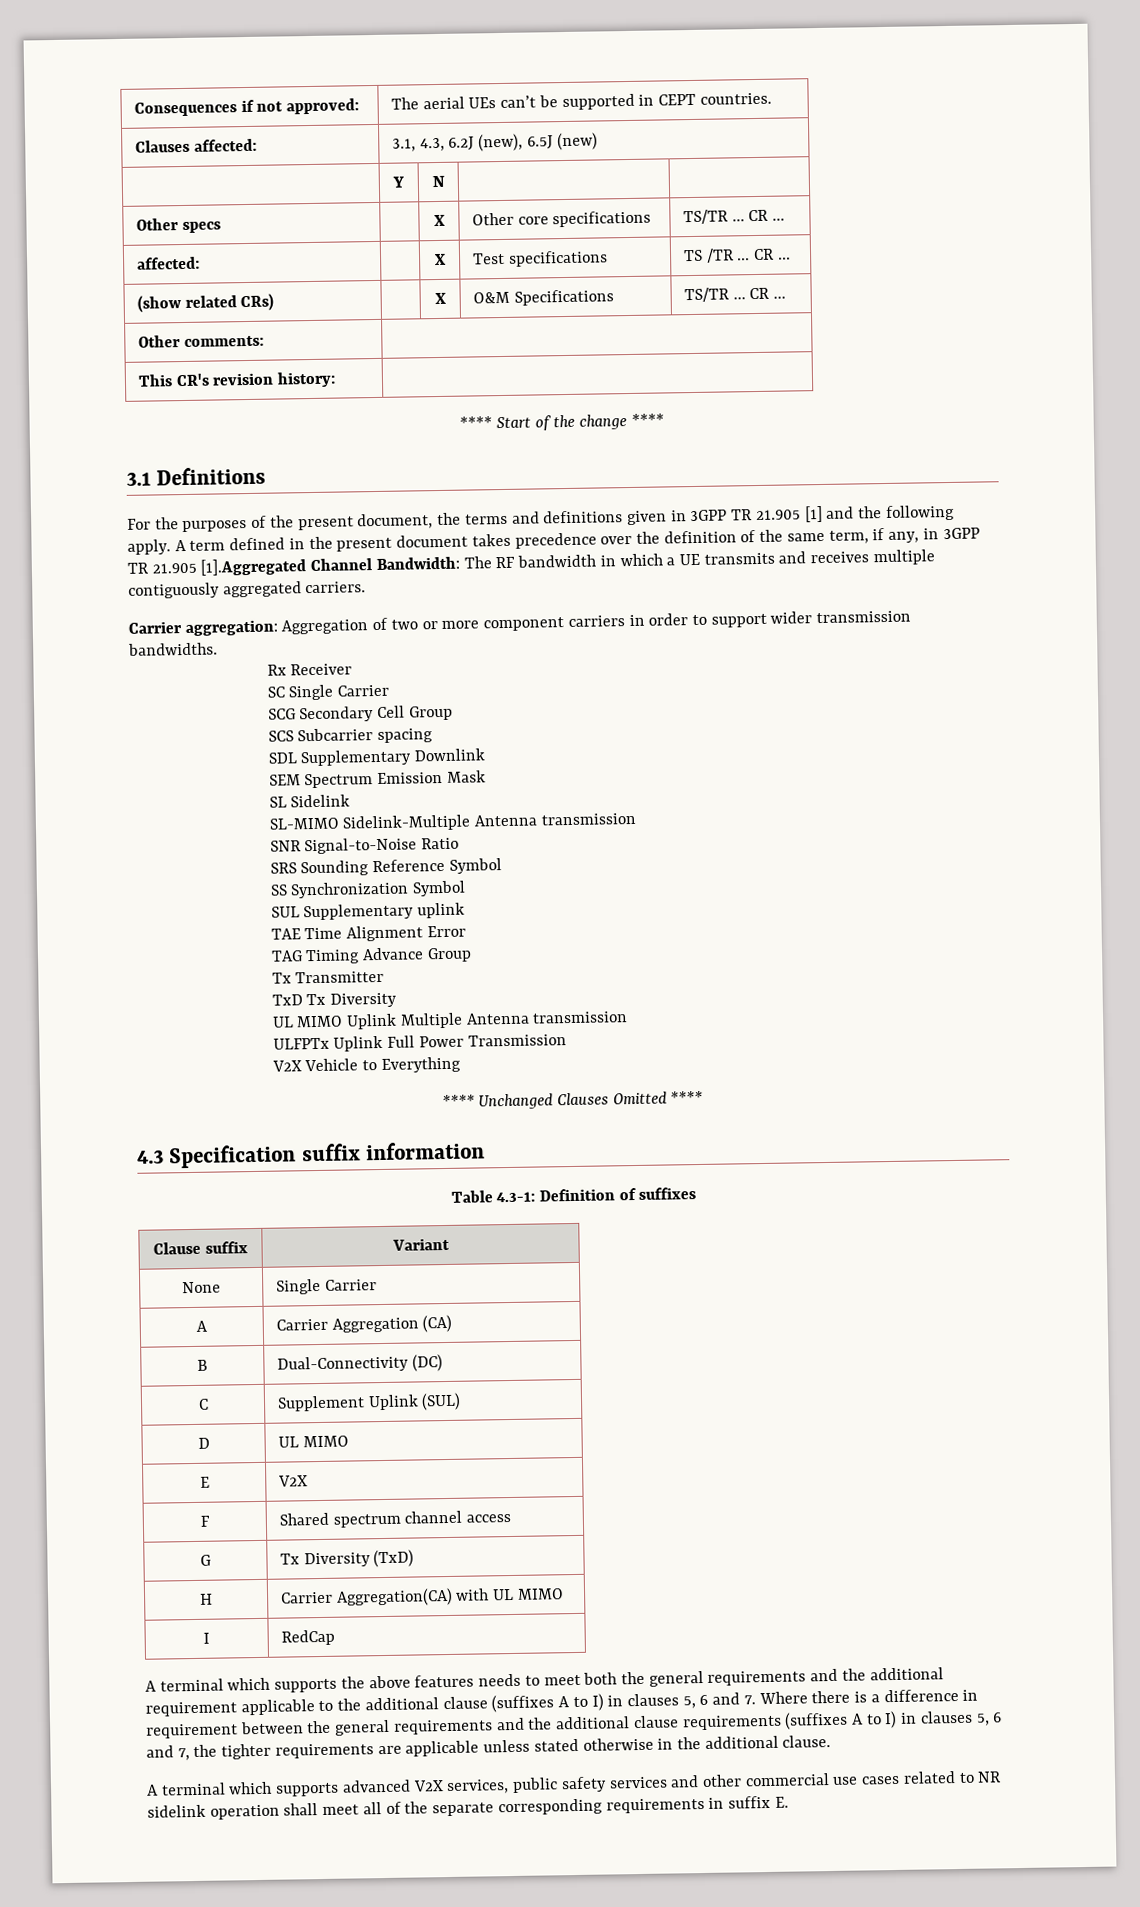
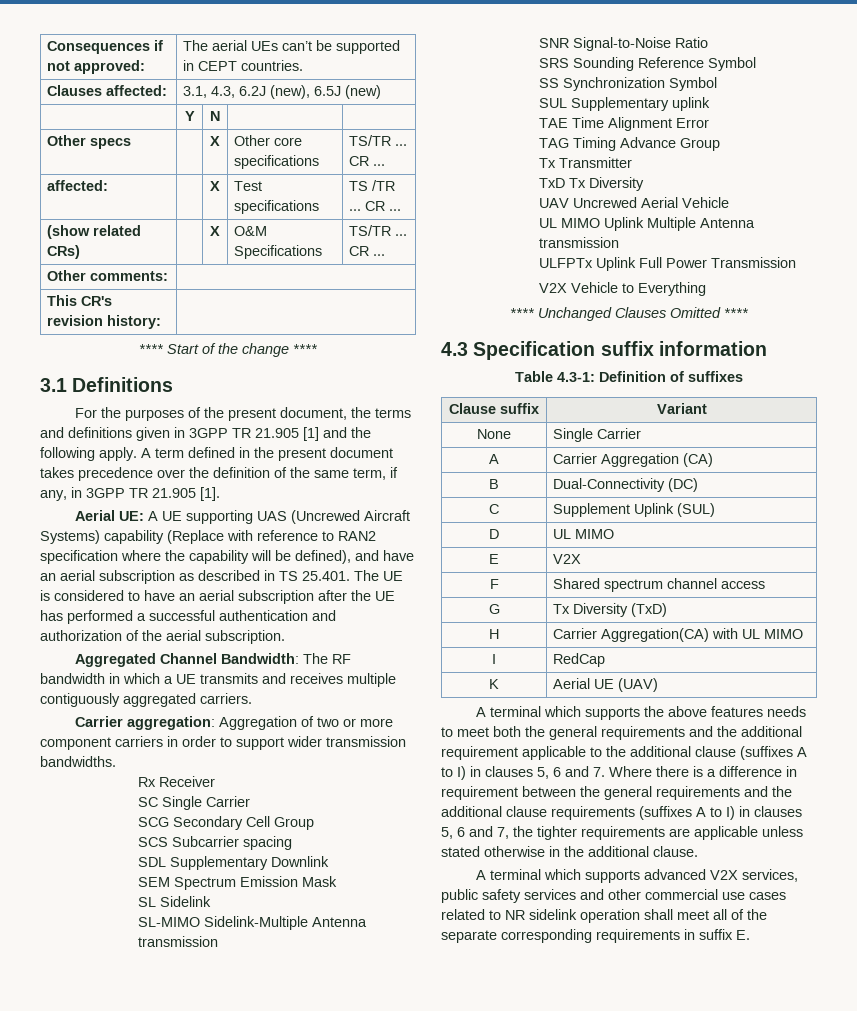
[200,558,308,576] [1].Aggregated -> [200,487,220,501] [75,510,411,524] [40,530,376,544] [40,550,414,564] [40,570,403,584] [40,590,395,604] [40,610,336,624] [40,630,285,644] [75,653,157,667] [1]. // Aerial UE: A UE supporting UAS (Uncrewed Aircraft Systems) capability (Replace with reference to RAN2 specification where the capability will be defined), and have an aerial subscription as described in TS 25.401. The UE is considered to have an aerial subscription after the UE has performed a successful authentication and authorization of the aerial subscription. // Aggregated
(398, 1000) none -> [539,197,730,208] // UAV Uncrewed Aerial Vehicle
(335, 1637) none -> [489,679,499,689] [552,678,658,692] // K | Aerial UE (UAV)

